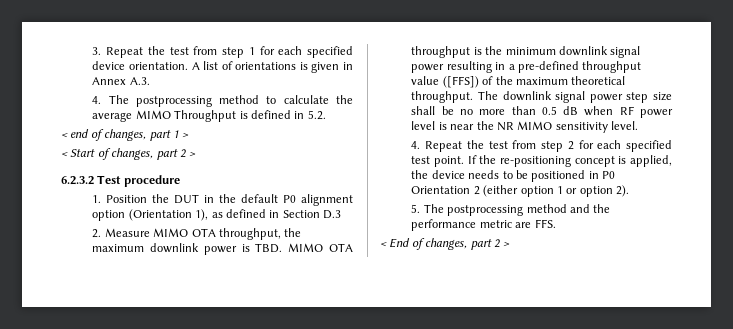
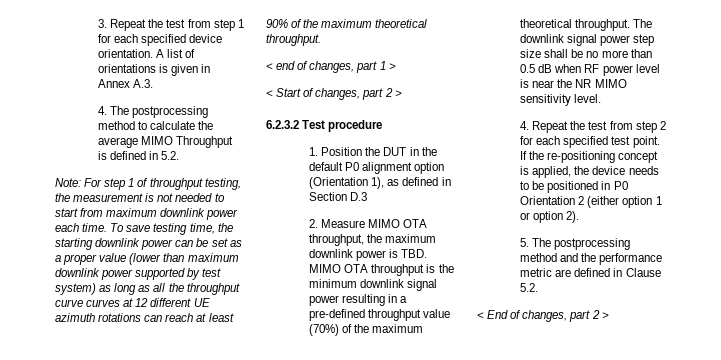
(326, 115) none -> [55,178,241,190] [55,193,225,202] [55,208,239,220] [55,223,233,235] [55,238,242,250] [55,253,239,265] [55,268,222,280] [55,283,240,295] [55,298,210,307] [55,313,234,322] [266,19,428,28] [266,34,321,46] // Note: For step 1 of throughput testing, the measurement is not needed to start from maximum downlink power each time. To save testing time, the starting downlink power can be set as a proper value (lower than maximum downlink power supported by test system) as long as all the throughput curve curves at 12 different UE azimuth rotations can reach at least 90% of the maximum theoretical throughput.
[442,76,479,88] ([FFS]) -> [309,324,340,336] (70%)
[534,219,556,228] FFS. -> [574,268,661,277] [520,283,539,292] defined in Clause 5.2.

